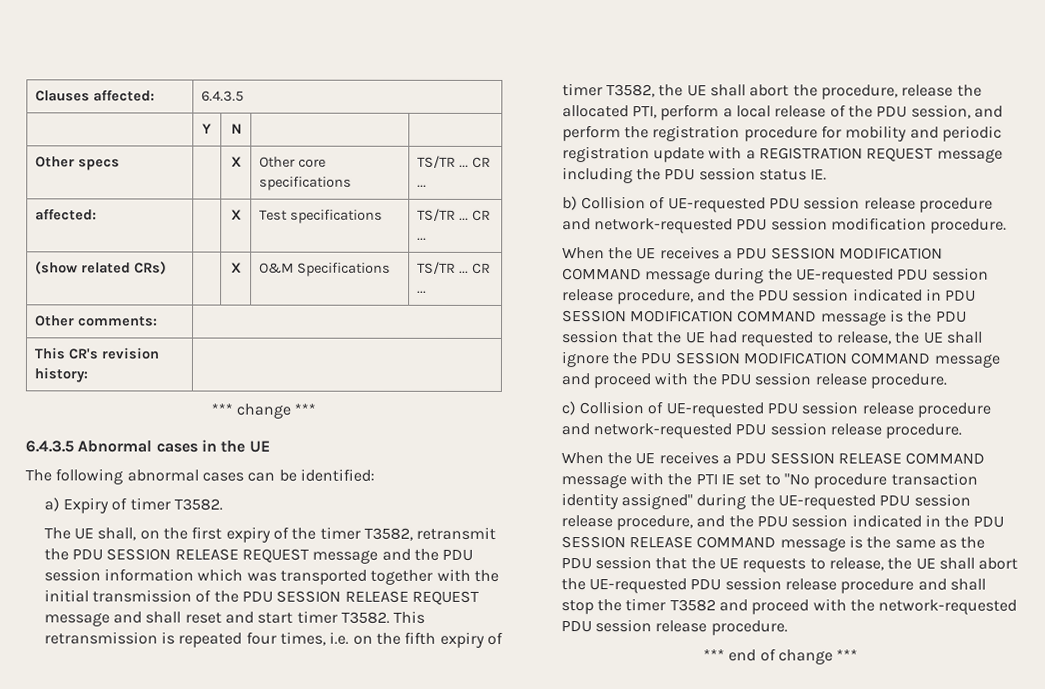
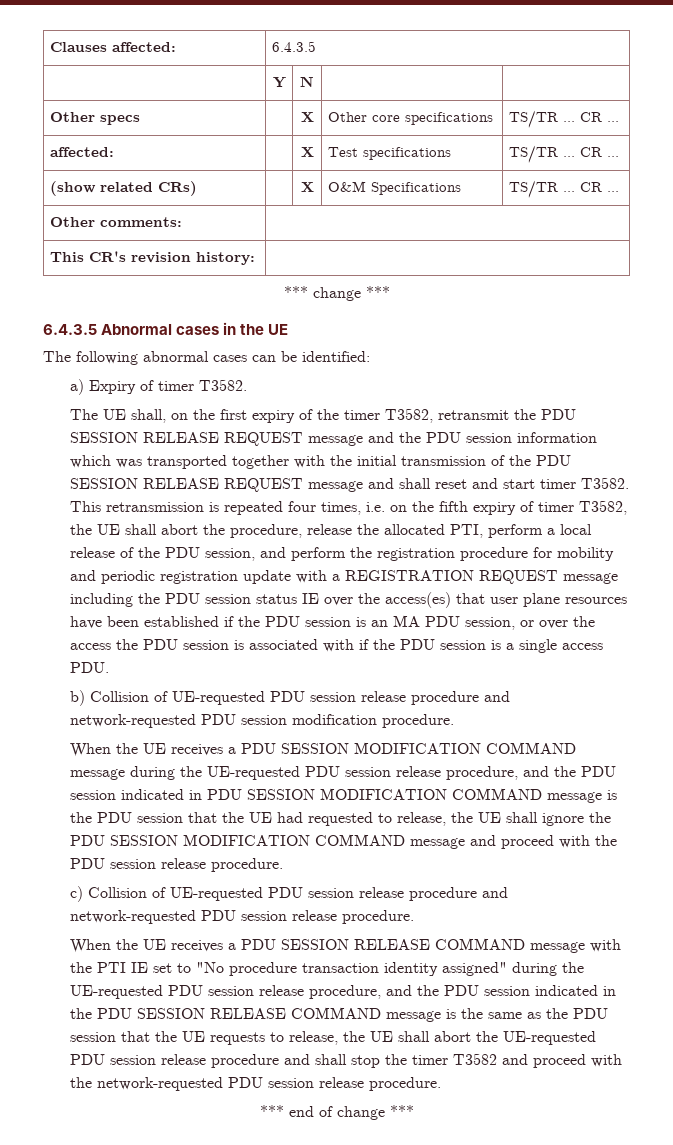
[810,168,828,181] IE. -> [301,592,627,608] [69,615,595,630] [69,639,603,653] [69,662,109,673] IE over the access(es) that user plane resources have been established if the PDU session is an MA PDU session, or over the access the PDU session is associated with if the PDU session is a single access PDU.

